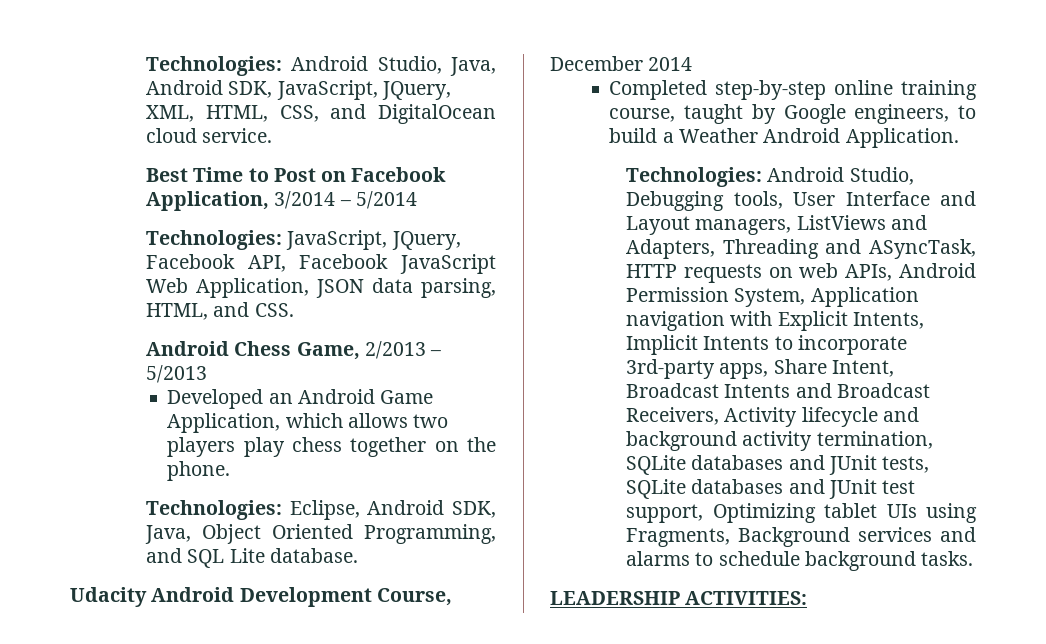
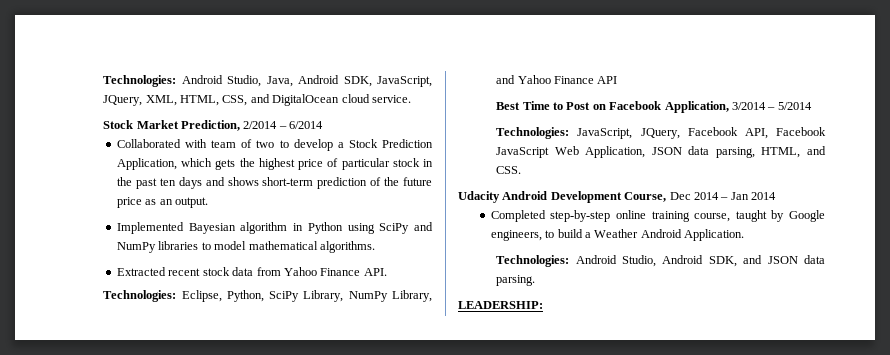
(273, 135) none -> [103,120,324,131] [117,139,433,151] [117,158,434,170] [117,177,432,189] [117,197,209,208] [117,222,433,234] [117,241,375,253] [117,267,387,276] [103,290,432,302] [496,75,618,84] // Stock Market Prediction, 2/2014 – 6/2014 // Collaborated with team of two to develop a Stock Prediction Application, which gets the highest price of particular stock in the past ten days and shows short-term prediction of the future price as an output. // Implemented Bayesian algorithm in Python using SciPy and NumPy libraries to model mathematical algorithms. // Extracted recent stock data from Yahoo Finance API. // Technologies: Eclipse, Python, SciPy Library, NumPy Library, and Yahoo Finance API
[145,341,442,360] [145,365,207,383] [167,389,434,409] [167,413,449,433] [167,437,496,457] [167,461,231,481] [145,500,496,520] [144,524,497,544] [145,548,358,568] // Android Chess Game, 2/2013 – 5/2013 // Developed an Android Game Application, which allows two players play chess together on the phone. // Technologies: Eclipse, Android SDK, Java, Object Oriented Programming, and SQL Lite database. -> (522, 170) none
[550,56,643,71] December -> [669,192,749,200] Dec 2014 – Jan
[625,191,976,211] [625,215,927,235] [625,239,976,259] [625,263,976,283] [625,287,919,307] [625,311,924,331] [625,335,907,355] [625,359,894,379] [625,383,930,398] [625,407,919,427] [625,431,933,451] [625,455,930,475] [625,479,916,499] [625,503,978,523] [625,527,976,547] [625,551,974,571] [550,591,808,605] Debugging tools, User Interface and Layout managers, ListViews and Adapters, Threading and ASyncTask, HTTP requests on web APIs, Android Permission System, Application navigation with Explicit Intents, Implicit Intents to incorporate 3rd-party apps, Share Intent, Broadcast Intents and Broadcast Receivers, Activity lifecycle and background activity termination, SQLite databases and JUnit tests, SQLite databases and JUnit test support, Optimizing tablet UIs using Fragments, Background services and alarms to schedule background tasks. // LEADERSHIP ACTIVITIES: -> [662,255,825,267] [496,275,536,286] [458,301,543,309] Android SDK, and JSON data parsing. // LEADERSHIP:

